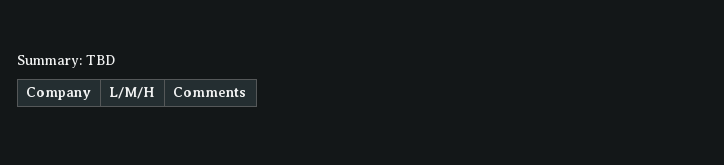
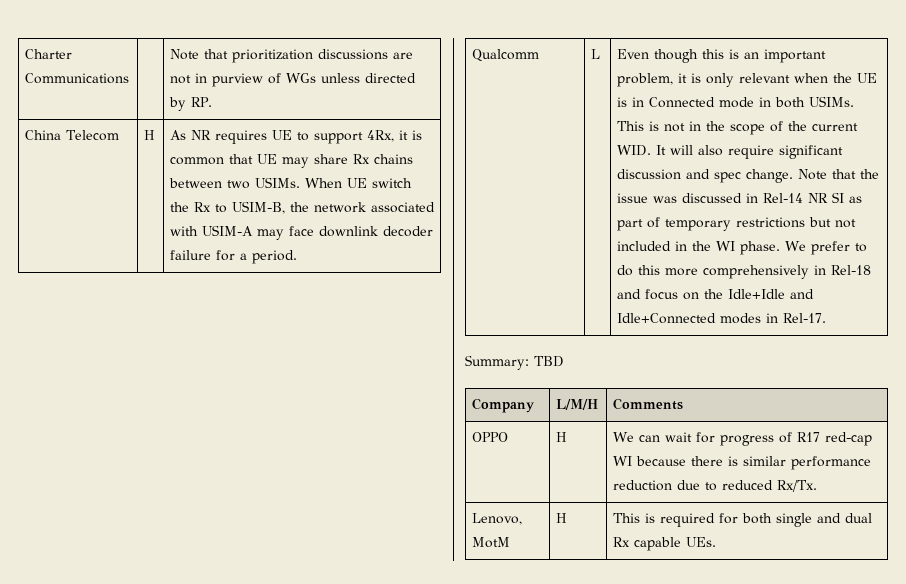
(17, 61) none -> [24,49,72,59] [24,73,129,84] [169,49,413,63] [169,73,416,87] [168,97,212,111] [24,130,119,141] [143,130,155,140] [169,130,422,144] [169,154,413,168] [168,177,412,189] [169,201,435,214] [169,225,433,240] [169,250,297,264] [471,49,539,62] [590,49,600,59] [616,49,826,63] [616,73,877,87] [616,96,854,108] [616,121,858,135] [616,145,843,159] [616,169,879,183] [616,192,862,203] [616,217,856,231] [616,241,867,255] [616,265,871,279] [616,289,814,300] [616,313,826,324] Charter Communications | | Note that prioritization discussions are not in purview of WGs unless directed by RP. // China Telecom | H | As NR requires UE to support 4Rx, it is common that UE may share Rx chains between two USIMs. When UE switch the Rx to USIM-B, the network associated with USIM-A may face downlink decoder failure for a period. // Qualcomm | L | Even though this is an important problem, it is only relevant when the UE is in Connected mode in both USIMs. This is not in the scope of the current WID. It will also require significant discussion and spec change. Note that the issue was discussed in Rel-14 NR SI as part of temporary restrictions but not included in the WI phase. We prefer to do this more comprehensively in Rel-18 and focus on the Idle+Idle and Idle+Connected modes in Rel-17. //
(246, 92) none -> [471,432,508,442] [555,432,567,442] [612,432,872,446] [612,456,871,470] [612,480,817,492] [471,513,522,525] [471,537,510,548] [555,513,567,523] [612,513,872,527] [612,537,716,551] // OPPO | H | We can wait for progress of R17 red-cap WI because there is similar performance reduction due to reduced Rx/Tx. // Lenovo, MotM | H | This is required for both single and dual Rx capable UEs.

